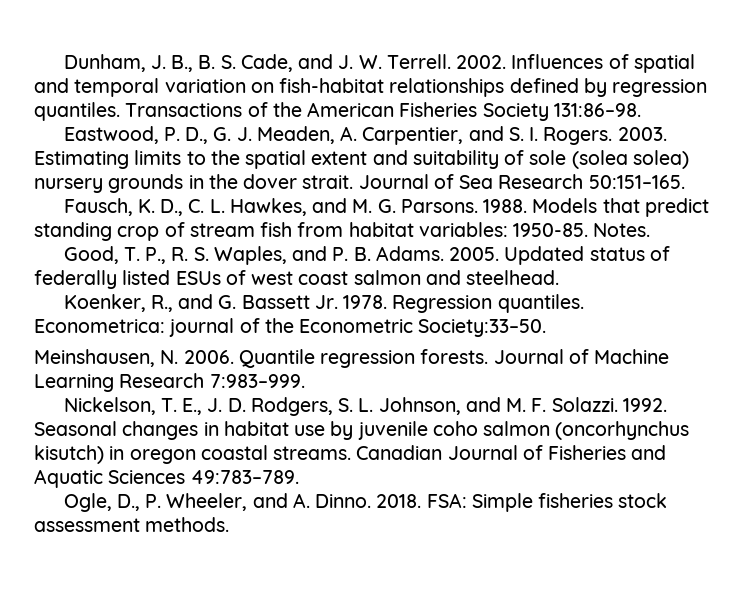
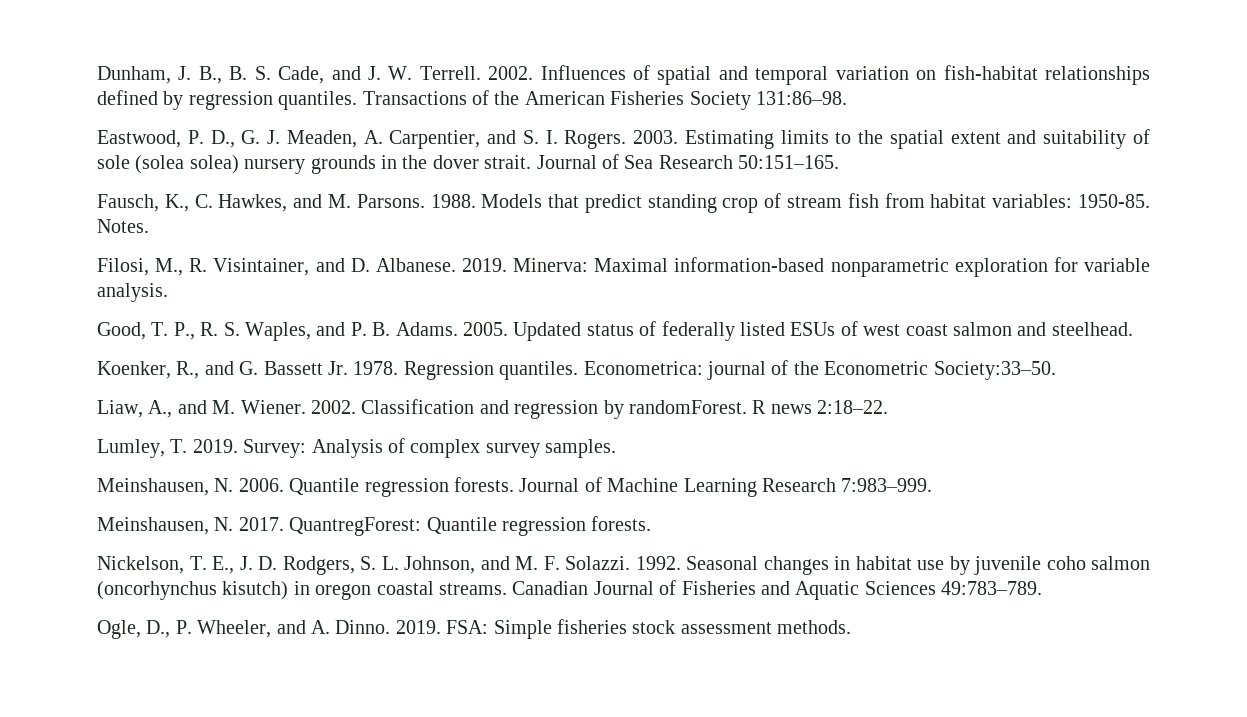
[137,199,225,216] K. D., C. L. -> [164,194,213,212] K., C.
[377,199,396,213] G. -> (351, 201) none
(651, 230) none -> [97,257,1150,277] [97,283,168,302] // Filosi, M., R. Visintainer, and D. Albanese. 2019. Minerva: Maximal information-based nonparametric exploration for variable analysis.
(547, 328) none -> [97,399,889,419] [97,438,617,458] // Liaw, A., and M. Wiener. 2002. Classification and regression by randomForest. R news 2:18–22. // Lumley, T. 2019. Survey: Analysis of complex survey samples.
(305, 381) none -> [97,516,652,536] // Meinshausen, N. 2017. QuantregForest: Quantile regression forests.
[376,494,422,508] 2018. -> [395,620,441,634] 2019.

